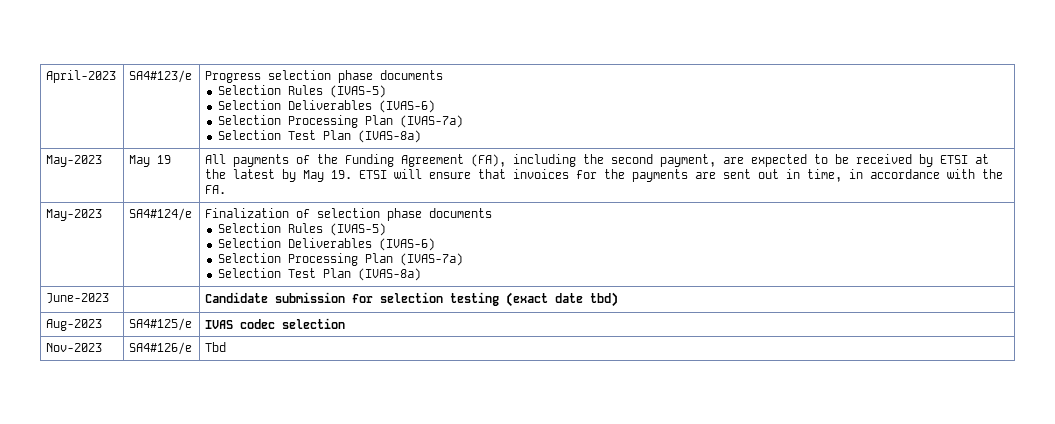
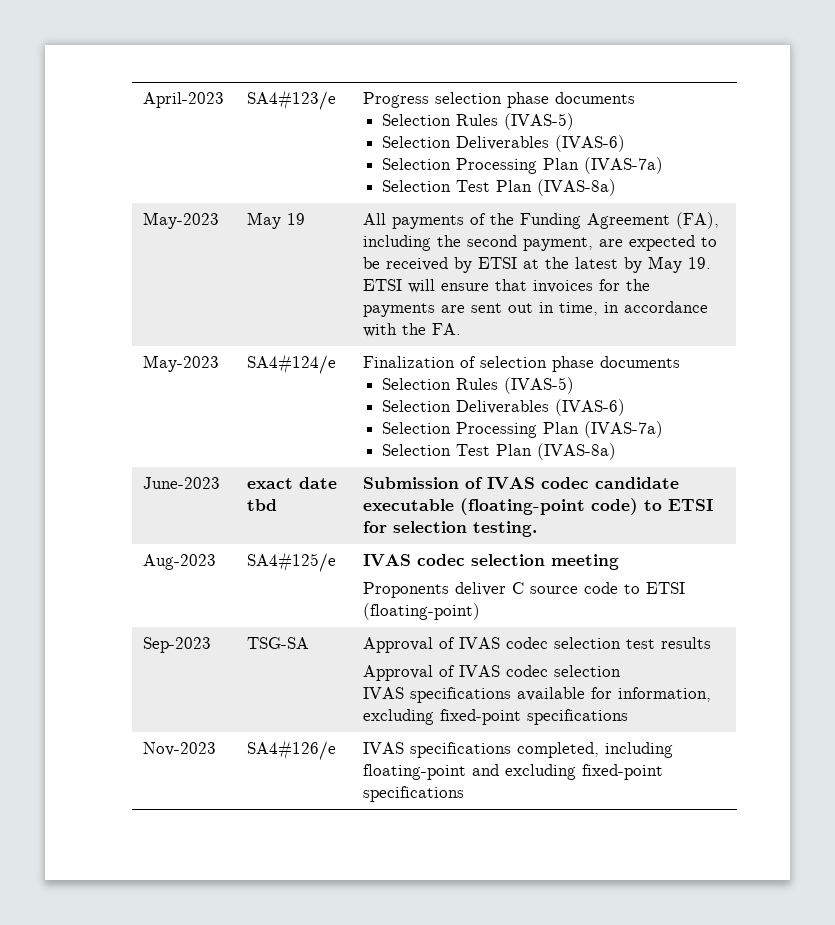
[205,292,619,307] | Candidate submission for selection testing (exact date tbd) -> [247,477,338,489] [247,499,278,511] [363,477,680,489] [363,498,714,515] [363,521,538,537] exact date tbd | Submission of IVAS codec candidate executable (floating-point code) to ETSI for selection testing.
[46,343,103,352] [129,342,193,355] [205,342,227,352] // Nov-2023 | SA4#126/e | Tbd -> [551,554,620,570] [363,582,686,598] [363,603,481,620] [143,637,212,653] [247,637,310,649] [363,637,712,653] [363,665,622,681] [363,687,712,703] [363,709,629,725] [143,742,217,756] [247,740,337,760] [363,742,674,758] [363,764,664,780] [363,786,465,802] meeting // Proponents deliver C source code to ETSI (floating-point) // Sep-2023 | TSG-SA | Approval of IVAS codec selection test results // Approval of IVAS codec selection // IVAS specifications available for information, excluding fixed-point specifications // Nov-2023 | SA4#126/e | IVAS specifications completed, including floating-point and excluding fixed-point specifications

